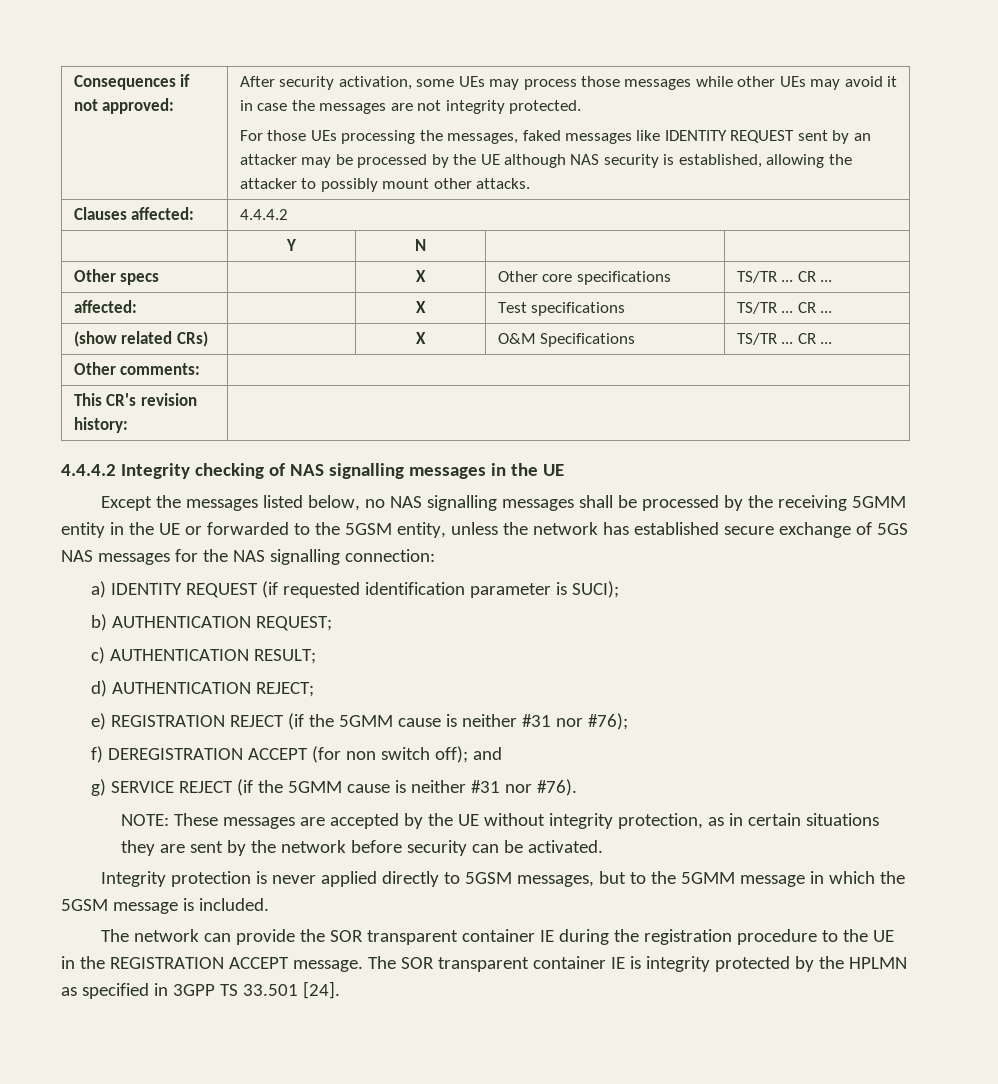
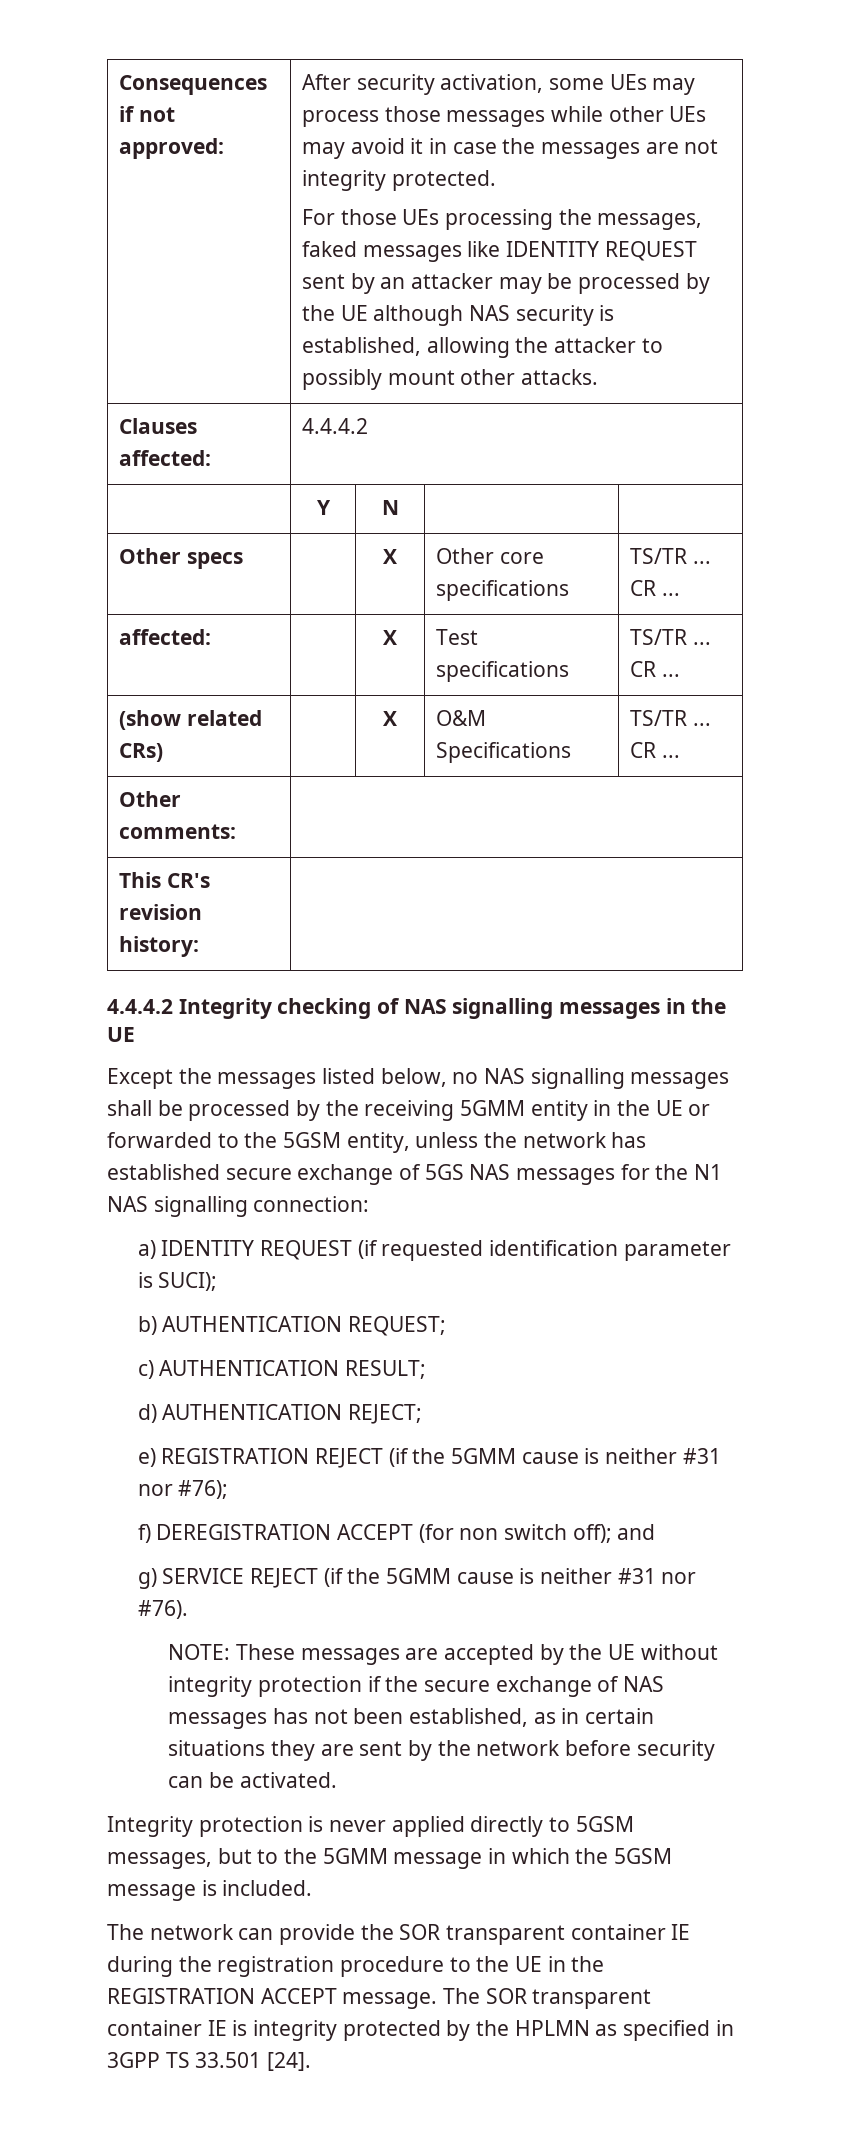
(228, 555) none -> [694,1164,723,1180] N1
[618,813,704,829] protection, -> [258,1676,665,1697] [168,1708,529,1729] protection if the secure exchange of NAS messages has not been established,

